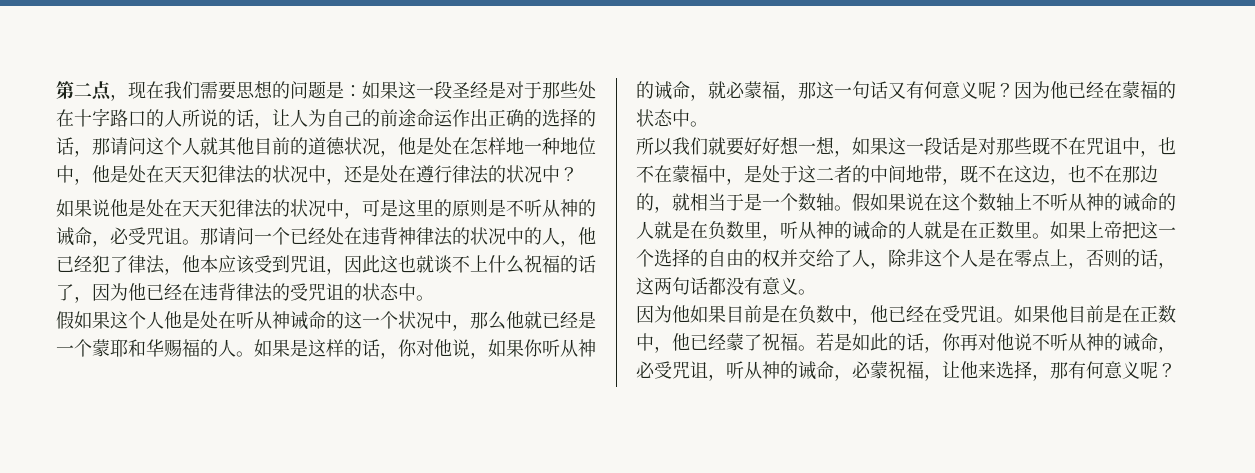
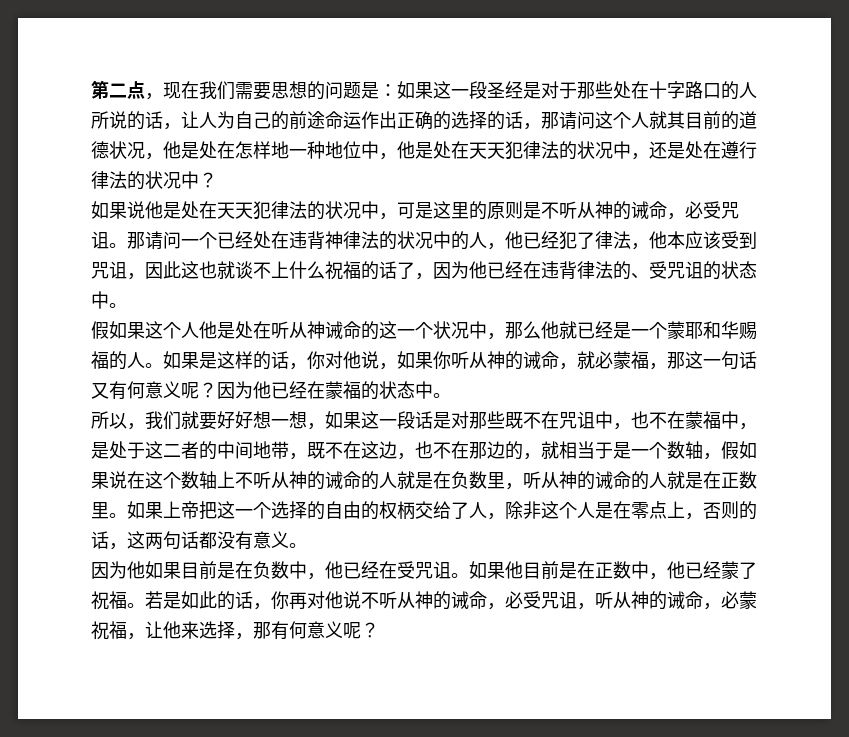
[236,137,254,155] 他 -> (685, 120) none
(290, 292) none -> [631,273,649,279] 、
(673, 147) none -> [127,423,145,430] ，
[834,205,852,211] 。 -> [703,453,721,460] ，
[780,249,798,267] 并 -> [397,501,415,520] 柄

